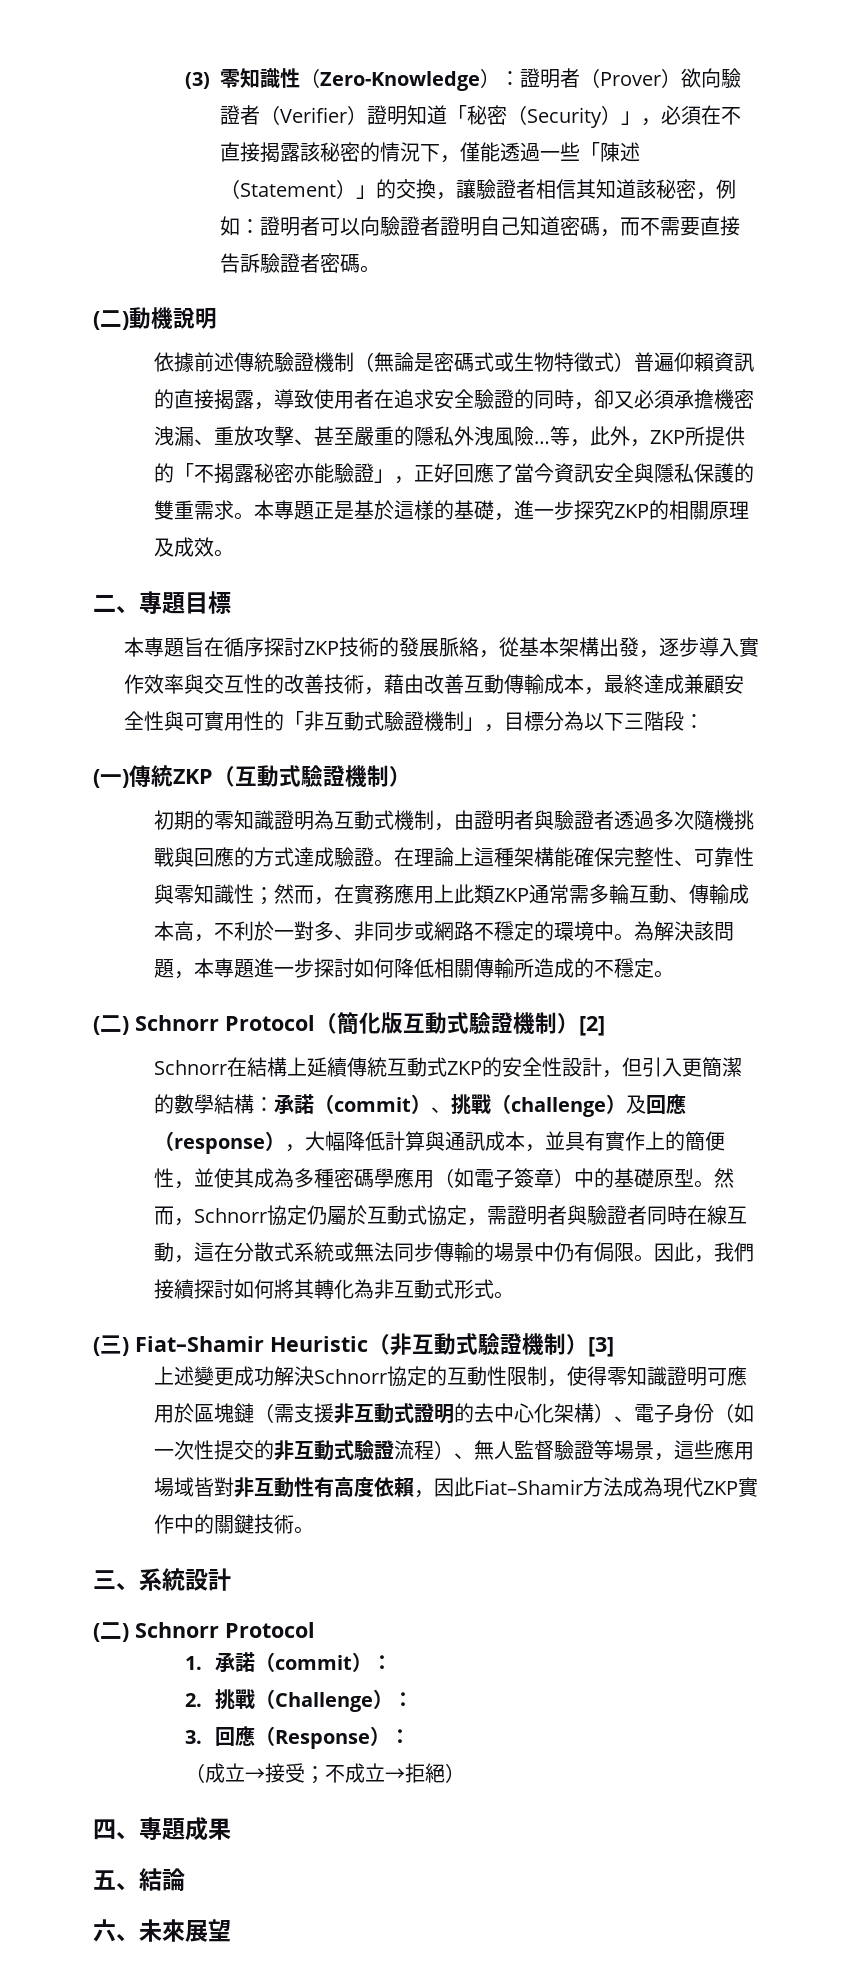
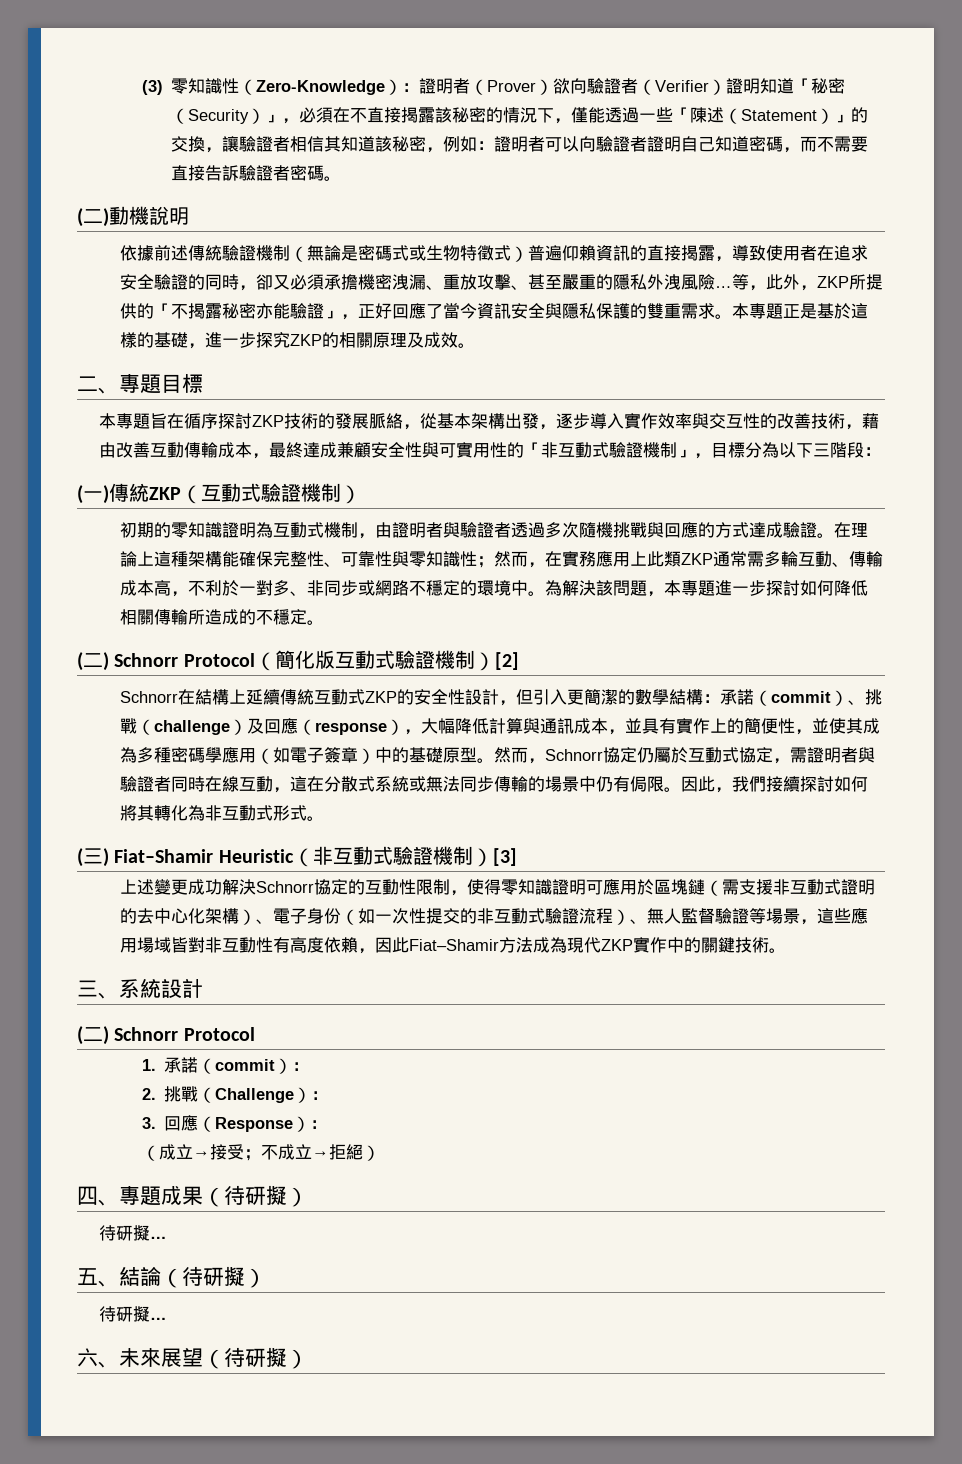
[93,1868,185,1891] // 五、結論 -> [203,1185,308,1207] [98,1225,167,1241] [77,1266,266,1288] [98,1306,167,1322] （待研擬） // 待研擬… // 五、結論（待研擬） // 待研擬…
(231, 1930) none -> [203,1347,308,1369] （待研擬）

